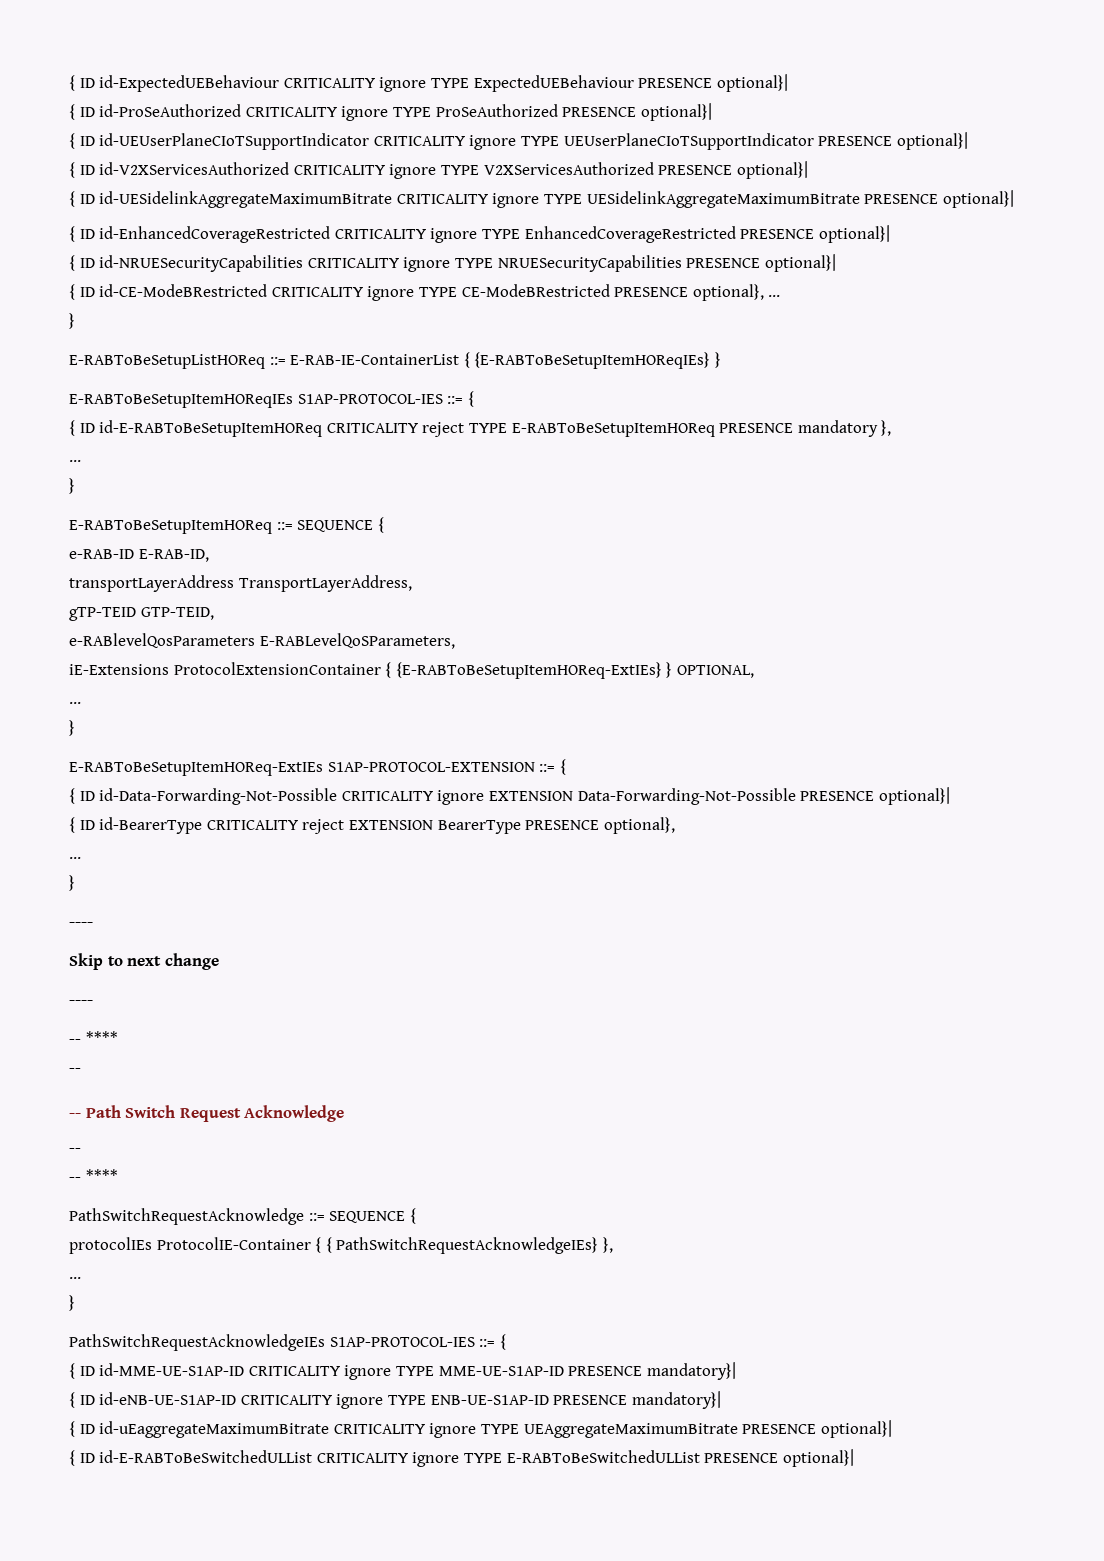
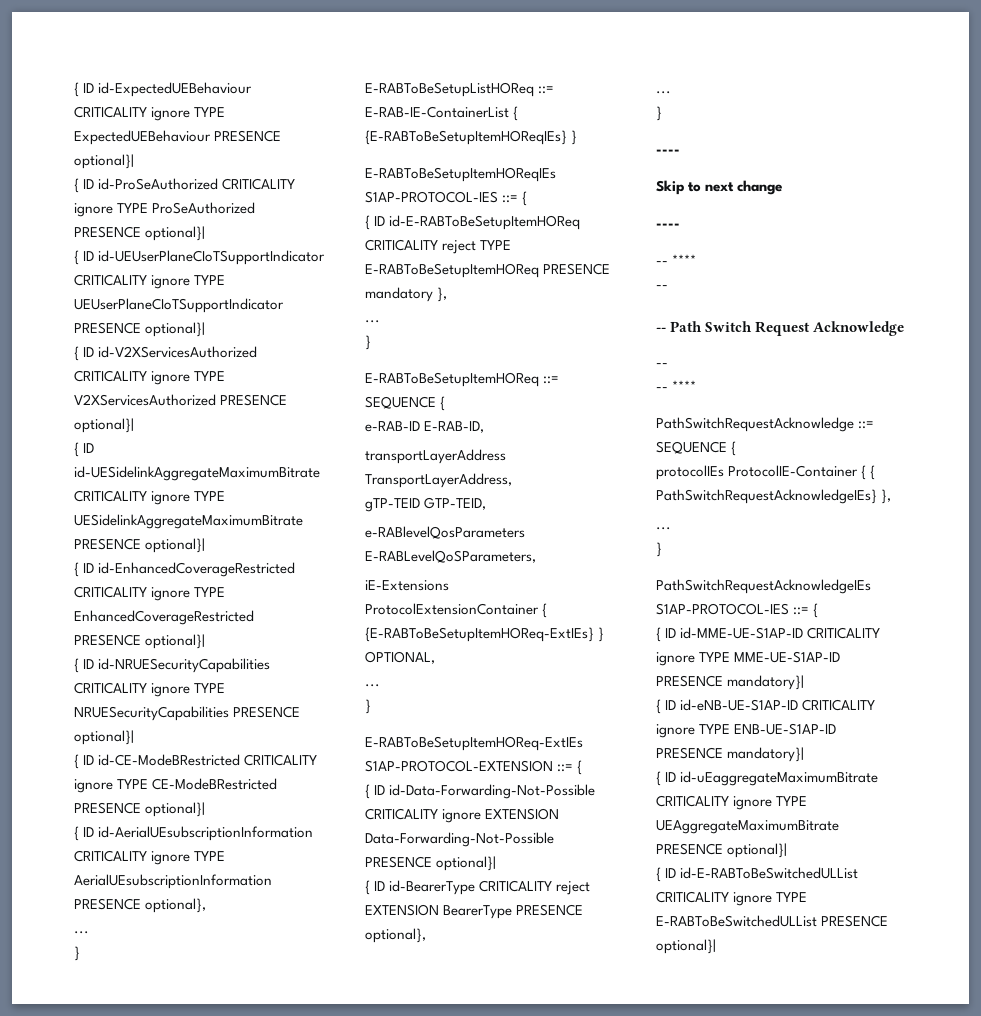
[692,284,764,301] optional}, -> [145,802,206,817] [74,826,314,841] [74,850,226,865] [74,874,272,889] [74,898,207,913] optional}| // { ID id-AerialUEsubscriptionInformation CRITICALITY ignore TYPE AerialUEsubscriptionInformation PRESENCE optional}, //

